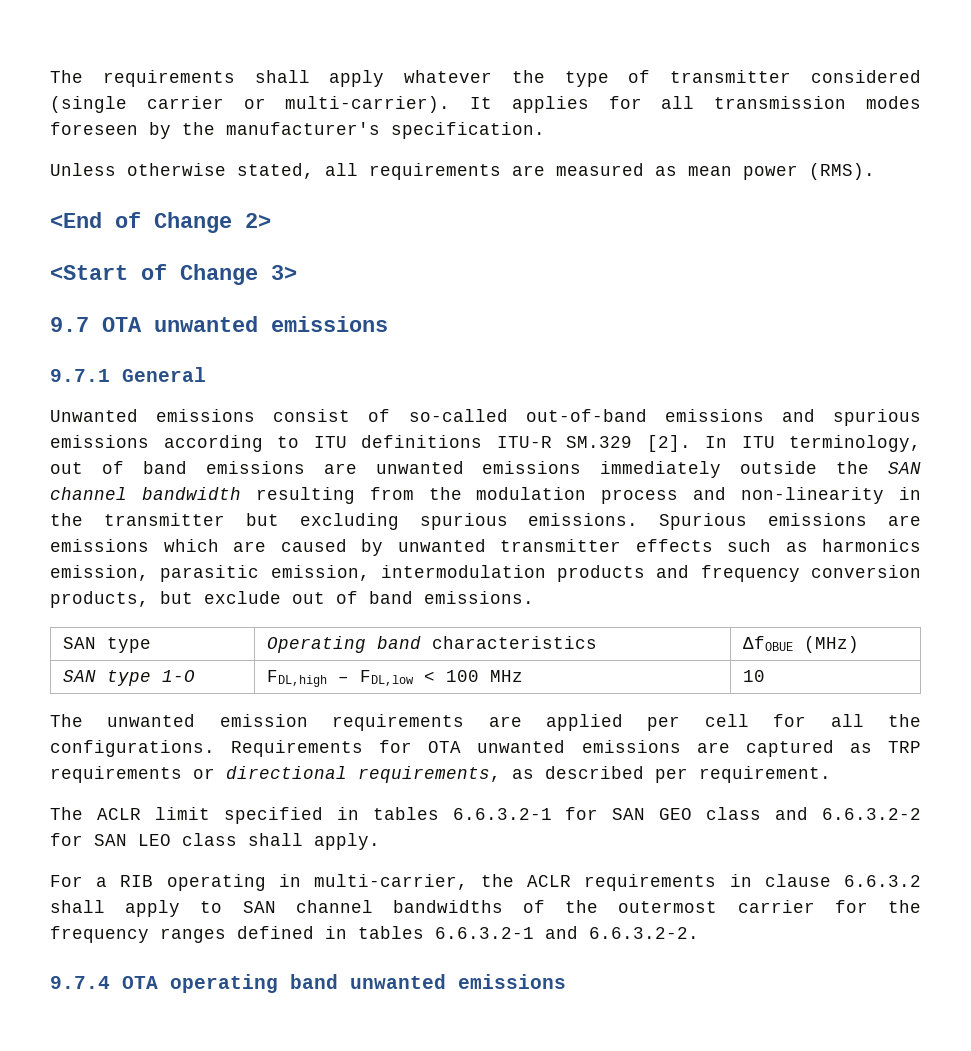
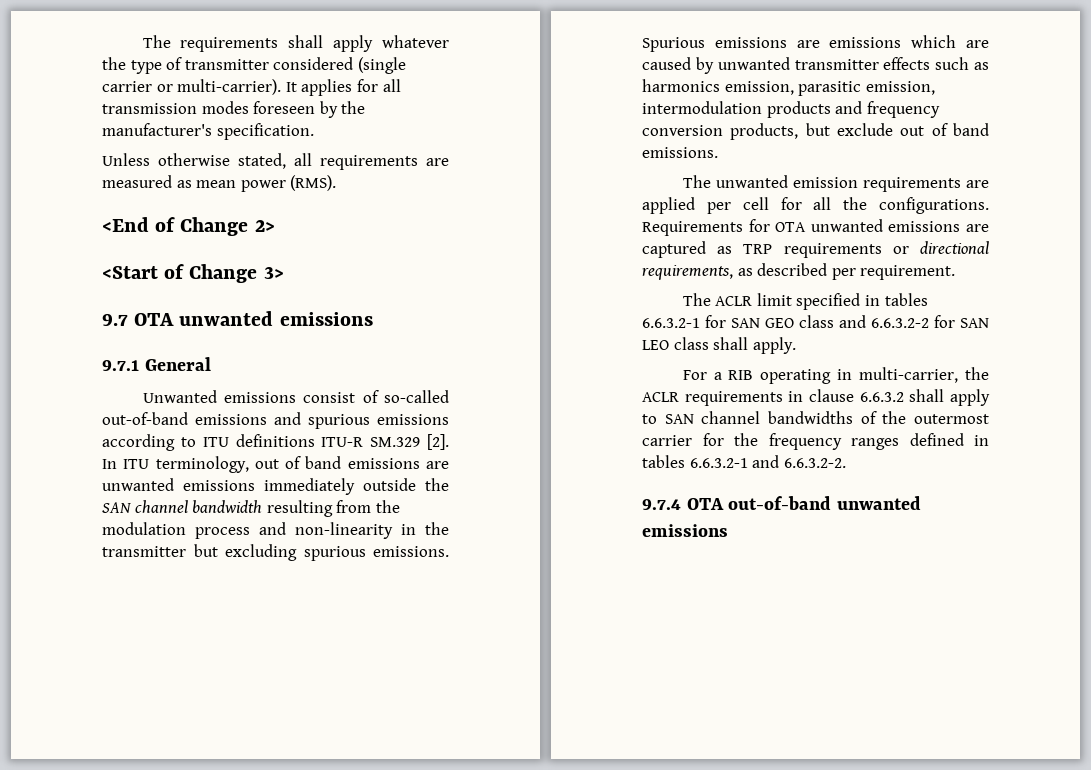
[63,637,152,653] [267,636,598,653] [743,636,860,653] [63,670,196,686] [267,670,524,687] [743,670,766,682] // SAN type | Operating band characteristics | ΔfOBUE (MHz) // SAN type 1-O | FDL,high – FDL,low < 100 MHz | 10 -> (718, 152) none
[170,974,338,993] operating band -> [728,496,832,510] out-of-band

